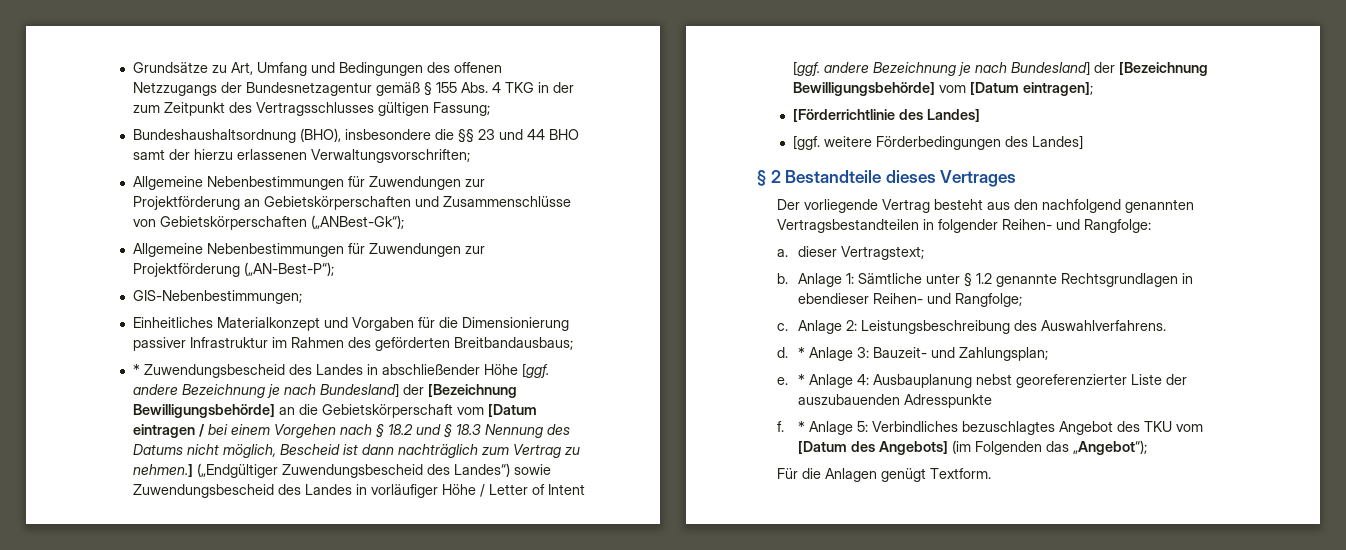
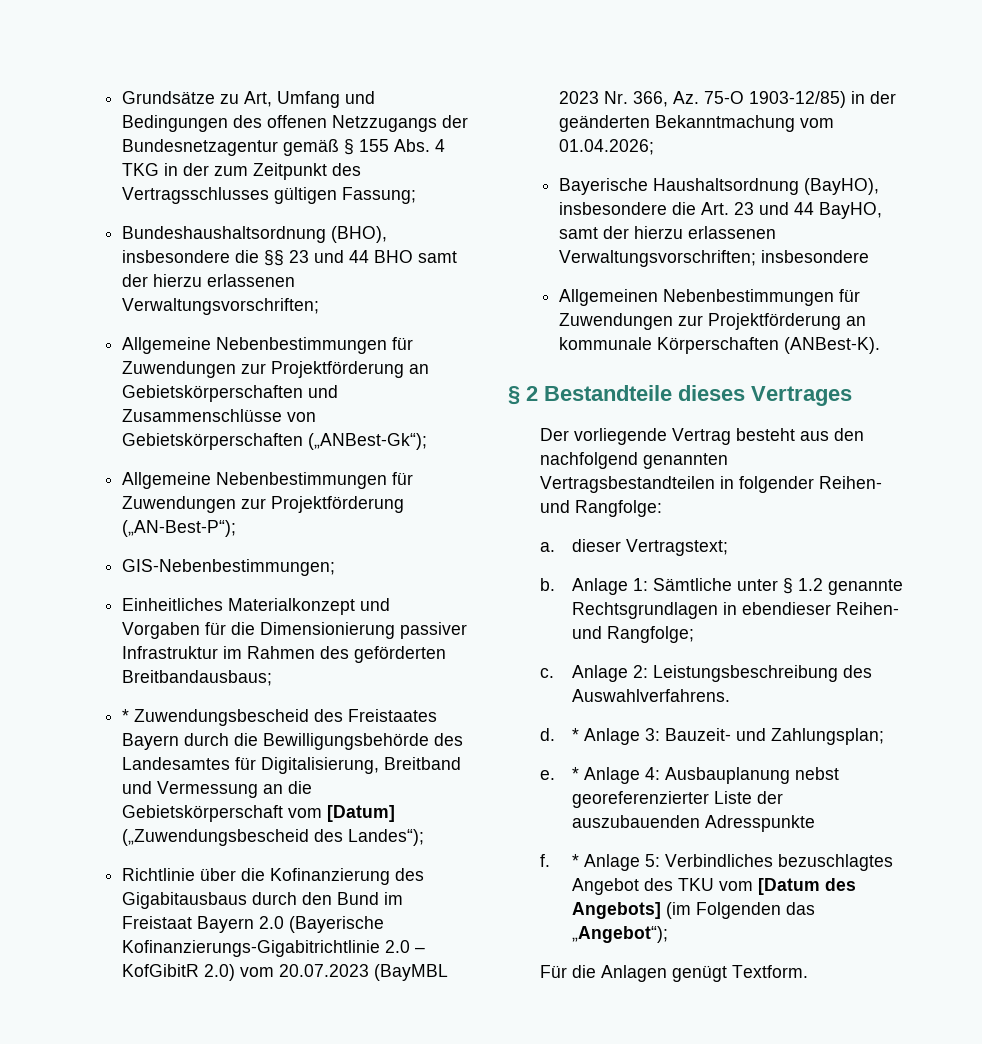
[316,363,550,378] [133,383,518,398] [133,404,538,418] [133,424,571,438] [133,444,581,458] [133,463,552,478] [133,484,586,498] [793,61,1209,76] [793,82,1094,96] [793,109,981,122] [793,135,1084,150] Landes in abschließender Höhe [ggf. andere Bezeichnung je nach Bundesland] der [Bezeichnung Bewilligungsbehörde] an die Gebietskörperschaft vom [Datum eintragen / bei einem Vorgehen nach § 18.2 und § 18.3 Nennung des Datums nicht möglich, Bescheid ist dann nachträglich zum Vertrag zu nehmen.] („Endgültiger Zuwendungsbescheid des Landes“) sowie Zuwendungsbescheid des Landes in vorläufiger Höhe / Letter of Intent [ggf. andere Bezeichnung je nach Bundesland] der [Bezeichnung Bewilligungsbehörde] vom [Datum eintragen]; // [Förderrichtlinie des Landes] // [ggf. weitere Förderbedingungen des Landes] -> [348,709,438,722] [122,733,464,750] [122,757,462,774] [122,781,313,798] [122,805,396,822] [122,829,425,846] [122,868,425,885] [122,892,404,909] [122,916,385,933] [122,940,426,957] [122,964,449,981] [559,91,897,108] [559,115,835,132] [559,139,655,155] [559,178,880,195] [559,202,883,219] [559,226,777,239] [559,250,870,267] [559,289,861,306] [559,313,867,330] [559,337,881,354] Freistaates Bayern durch die Bewilligungsbehörde des Landesamtes für Digitalisierung, Breitband und Vermessung an die Gebietskörperschaft vom [Datum] („Zuwendungsbescheid des Landes“); // Richtlinie über die Kofinanzierung des Gigabitausbaus durch den Bund im Freistaat Bayern 2.0 (Bayerische Kofinanzierungs-Gigabitrichtlinie 2.0 – KofGibitR 2.0) vom 20.07.2023 (BayMBL 2023 Nr. 366, Az. 75-O 1903-12/85) in der geänderten Bekanntmachung vom 01.04.2026; // Bayerische Haushaltsordnung (BayHO), insbesondere die Art. 23 und 44 BayHO, samt der hierzu erlassenen Verwaltungsvorschriften; insbesondere // Allgemeinen Nebenbestimmungen für Zuwendungen zur Projektförderung an kommunale Körperschaften (ANBest-K).

